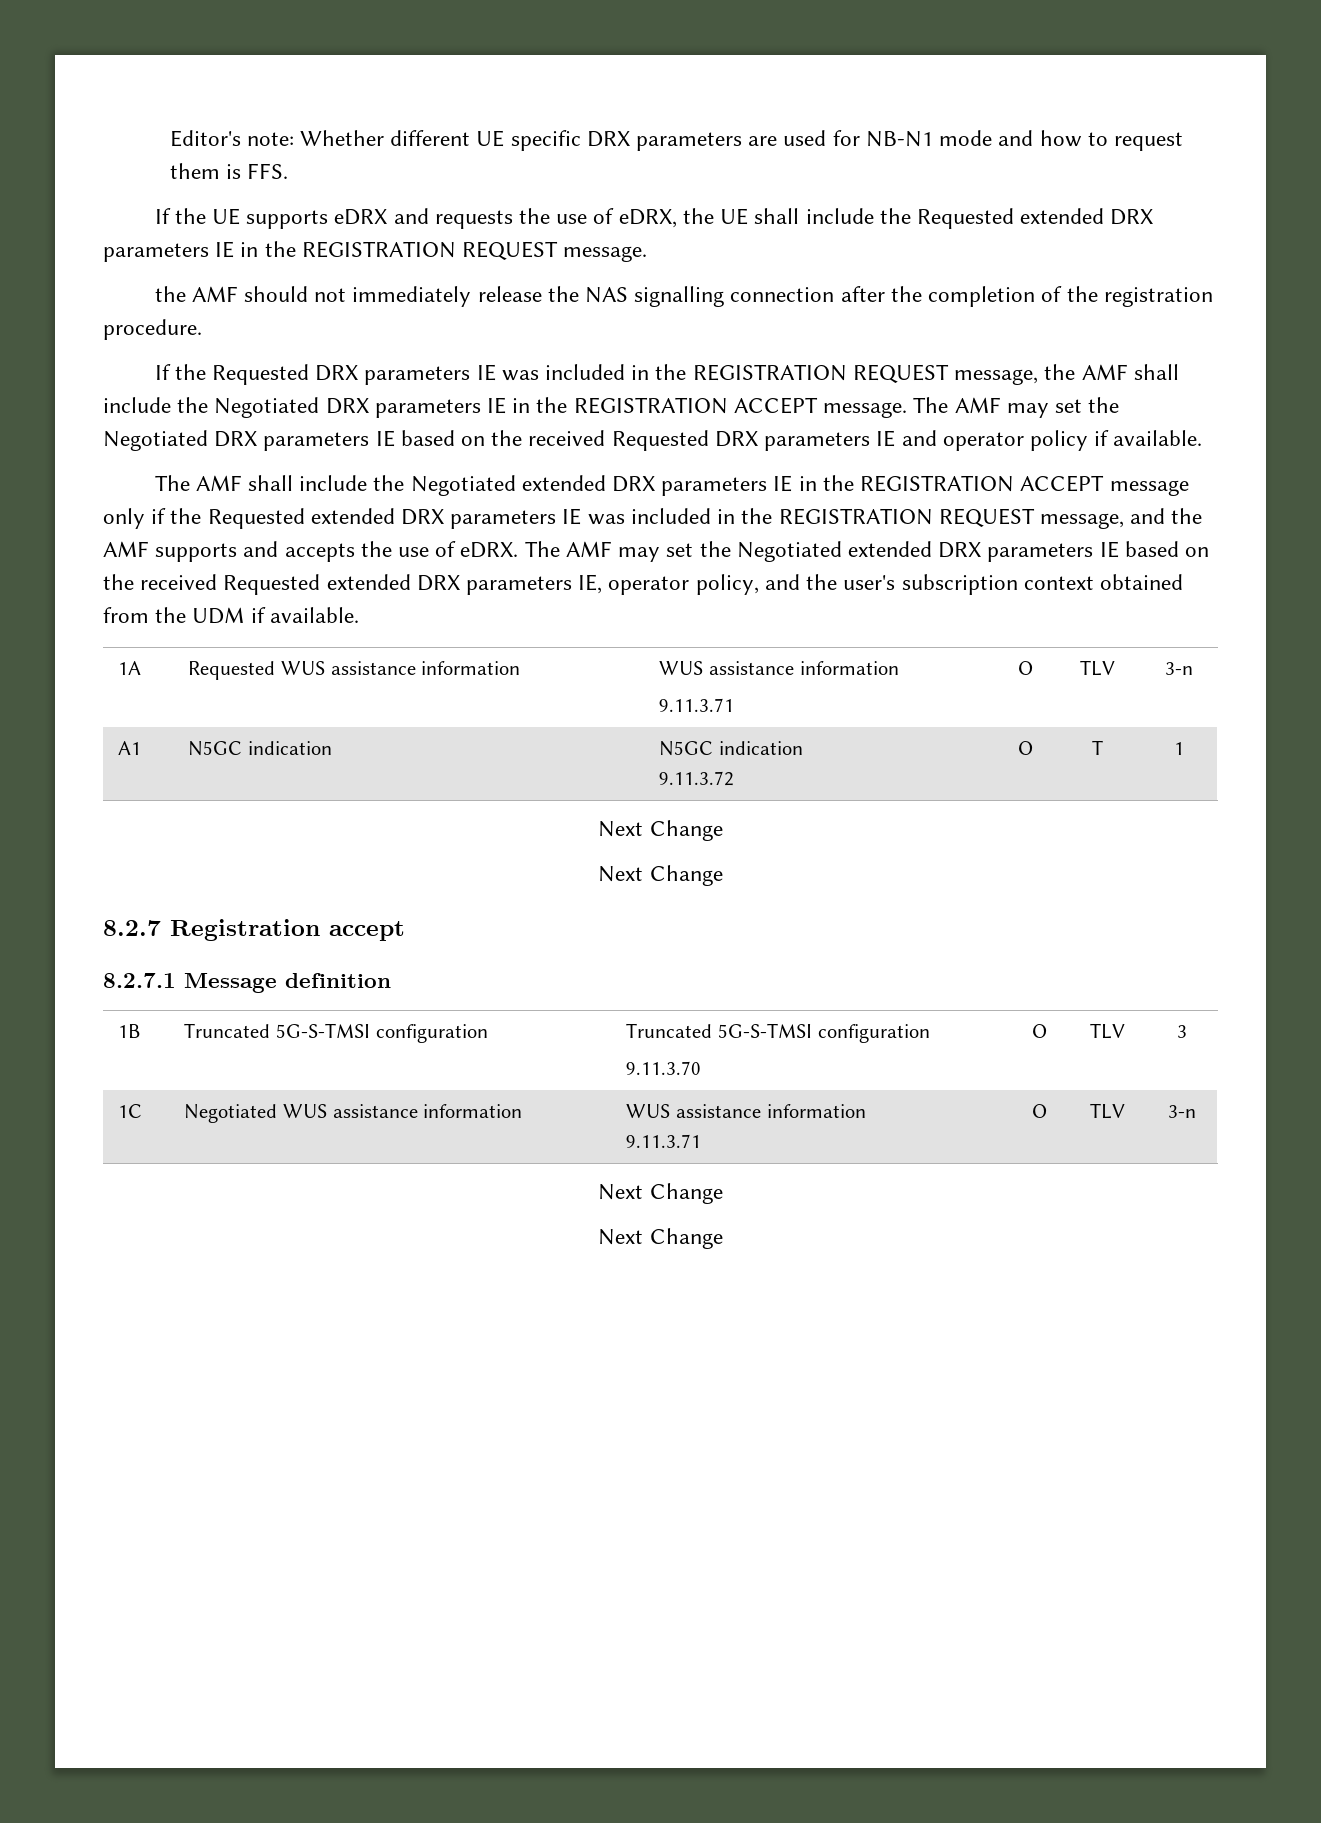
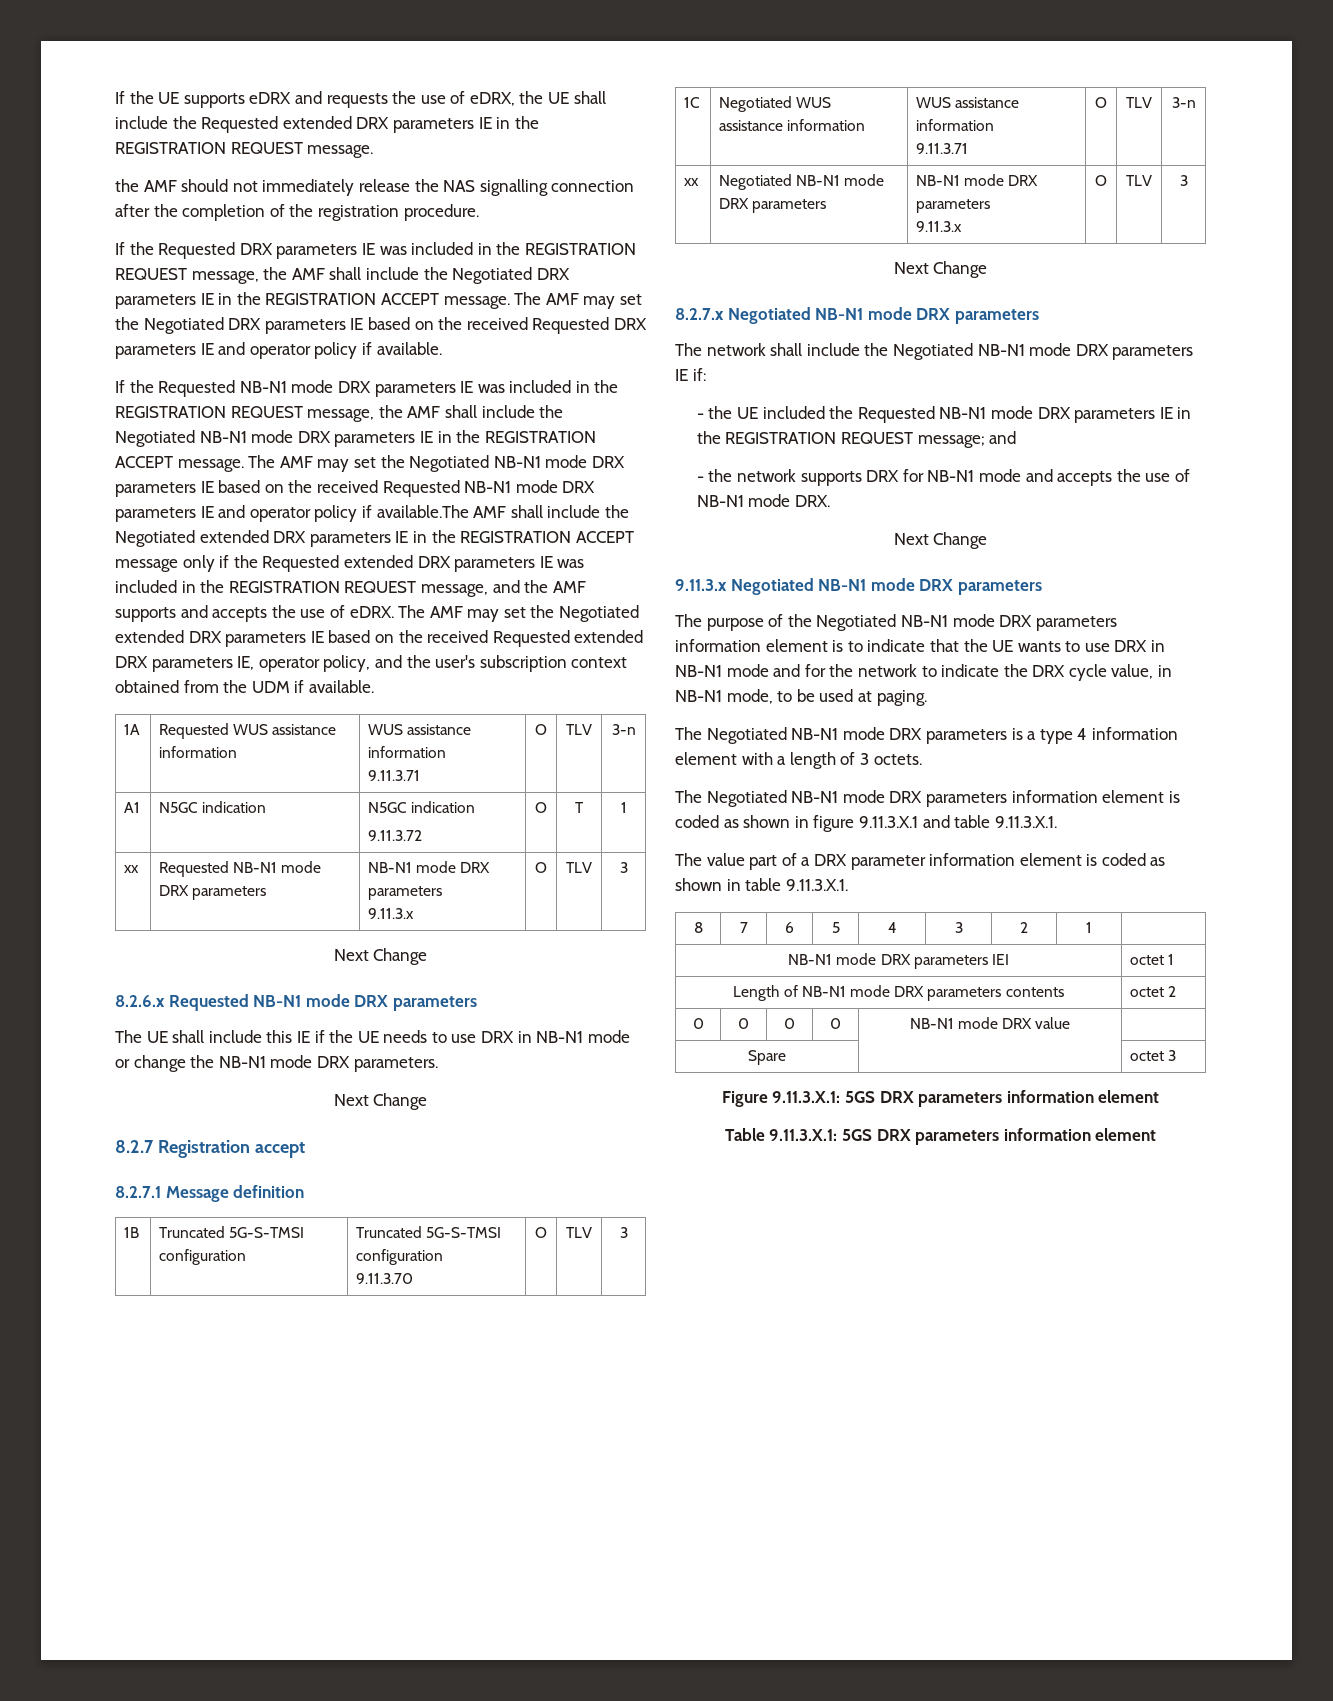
[169,130,1183,151] [169,163,289,179] Editor's note: Whether different UE specific DRX parameters are used for NB-N1 mode and how to request them is FFS. // -> (115, 97) none
[154,475,190,491] The -> [115,380,619,397] [115,405,564,422] [115,430,596,447] [115,455,625,472] [115,480,596,497] [115,505,469,522] If the Requested NB-N1 mode DRX parameters IE was included in the REGISTRATION REQUEST message, the AMF shall include the Negotiated NB-N1 mode DRX parameters IE in the REGISTRATION ACCEPT message. The AMF may set the Negotiated NB-N1 mode DRX parameters IE based on the received Requested NB-N1 mode DRX parameters IE and operator policy if available.The
[598,820,723,841] // Next Change -> [124,865,140,873] [159,861,322,877] [159,885,267,900] [368,861,491,873] [368,886,443,900] [368,908,415,919] [535,862,547,873] [566,862,593,873] [619,862,628,873] [333,948,428,965] [115,994,477,1011] [115,1030,630,1043] [115,1055,438,1072] // xx | Requested NB-N1 mode DRX parameters | NB-N1 mode DRX parameters // 9.11.3.x | O | TLV | 3 // Next Change // 8.2.6.x Requested NB-N1 mode DRX parameters // The UE shall include this IE if the UE needs to use DRX in NB-N1 mode or change the NB-N1 mode DRX parameters.
[598,1183,723,1204] [598,1228,723,1249] // Next Change // Next Change -> [684,178,700,186] [719,174,885,190] [719,198,827,213] [916,174,1039,186] [916,199,991,213] [916,221,963,232] [1095,175,1107,186] [1126,175,1153,186] [1179,175,1188,186] [893,261,988,278] [675,307,1039,324] [675,343,1194,360] [675,368,706,381] [696,406,1192,423] [696,431,1017,448] [696,469,1190,486] [696,494,830,507] [893,532,988,549] [675,578,1042,595] [675,614,1117,631] [675,639,1166,652] [675,664,1173,681] [675,689,927,706] [675,727,1178,744] [675,752,922,769] [675,790,1180,807] [675,815,1057,832] [675,853,1166,870] [675,878,848,891] [693,922,703,933] [739,922,748,933] [785,922,794,933] [831,922,840,933] [887,922,897,933] [954,922,963,933] [1020,922,1028,933] [1086,922,1092,933] [788,953,1009,969] [1130,954,1175,965] [733,985,1064,1001] [1130,986,1177,997] [692,1018,704,1029] [738,1018,749,1029] [784,1018,795,1029] [830,1018,841,1029] [909,1017,1071,1029] [748,1050,786,1065] [1130,1050,1177,1061] [721,1090,1160,1107] [724,1128,1157,1145] // xx | Negotiated NB-N1 mode DRX parameters | NB-N1 mode DRX parameters // 9.11.3.x | O | TLV | 3 // Next Change // 8.2.7.x Negotiated NB-N1 mode DRX parameters // The network shall include the Negotiated NB-N1 mode DRX parameters IE if: // - the UE included the Requested NB-N1 mode DRX parameters IE in the REGISTRATION REQUEST message; and // - the network supports DRX for NB-N1 mode and accepts the use of NB-N1 mode DRX. // Next Change // 9.11.3.x Negotiated NB-N1 mode DRX parameters // The purpose of the Negotiated NB-N1 mode DRX parameters information element is to indicate that the UE wants to use DRX in NB-N1 mode and for the network to indicate the DRX cycle value, in NB-N1 mode, to be used at paging. // The Negotiated NB-N1 mode DRX parameters is a type 4 information element with a length of 3 octets. // The Negotiated NB-N1 mode DRX parameters information element is coded as shown in figure 9.11.3.X.1 and table 9.11.3.X.1. // The value part of a DRX parameter information element is coded as shown in table 9.11.3.X.1. // 8 | 7 | 6 | 5 | 4 | 3 | 2 | 1 | // NB-N1 mode DRX parameters IEI | octet 1 // Length of NB-N1 mode DRX parameters contents | octet 2 // 0 | 0 | 0 | 0 | NB-N1 mode DRX value | // Spare | | octet 3 // Figure 9.11.3.X.1: 5GS DRX parameters information element // Table 9.11.3.X.1: 5GS DRX parameters information element

